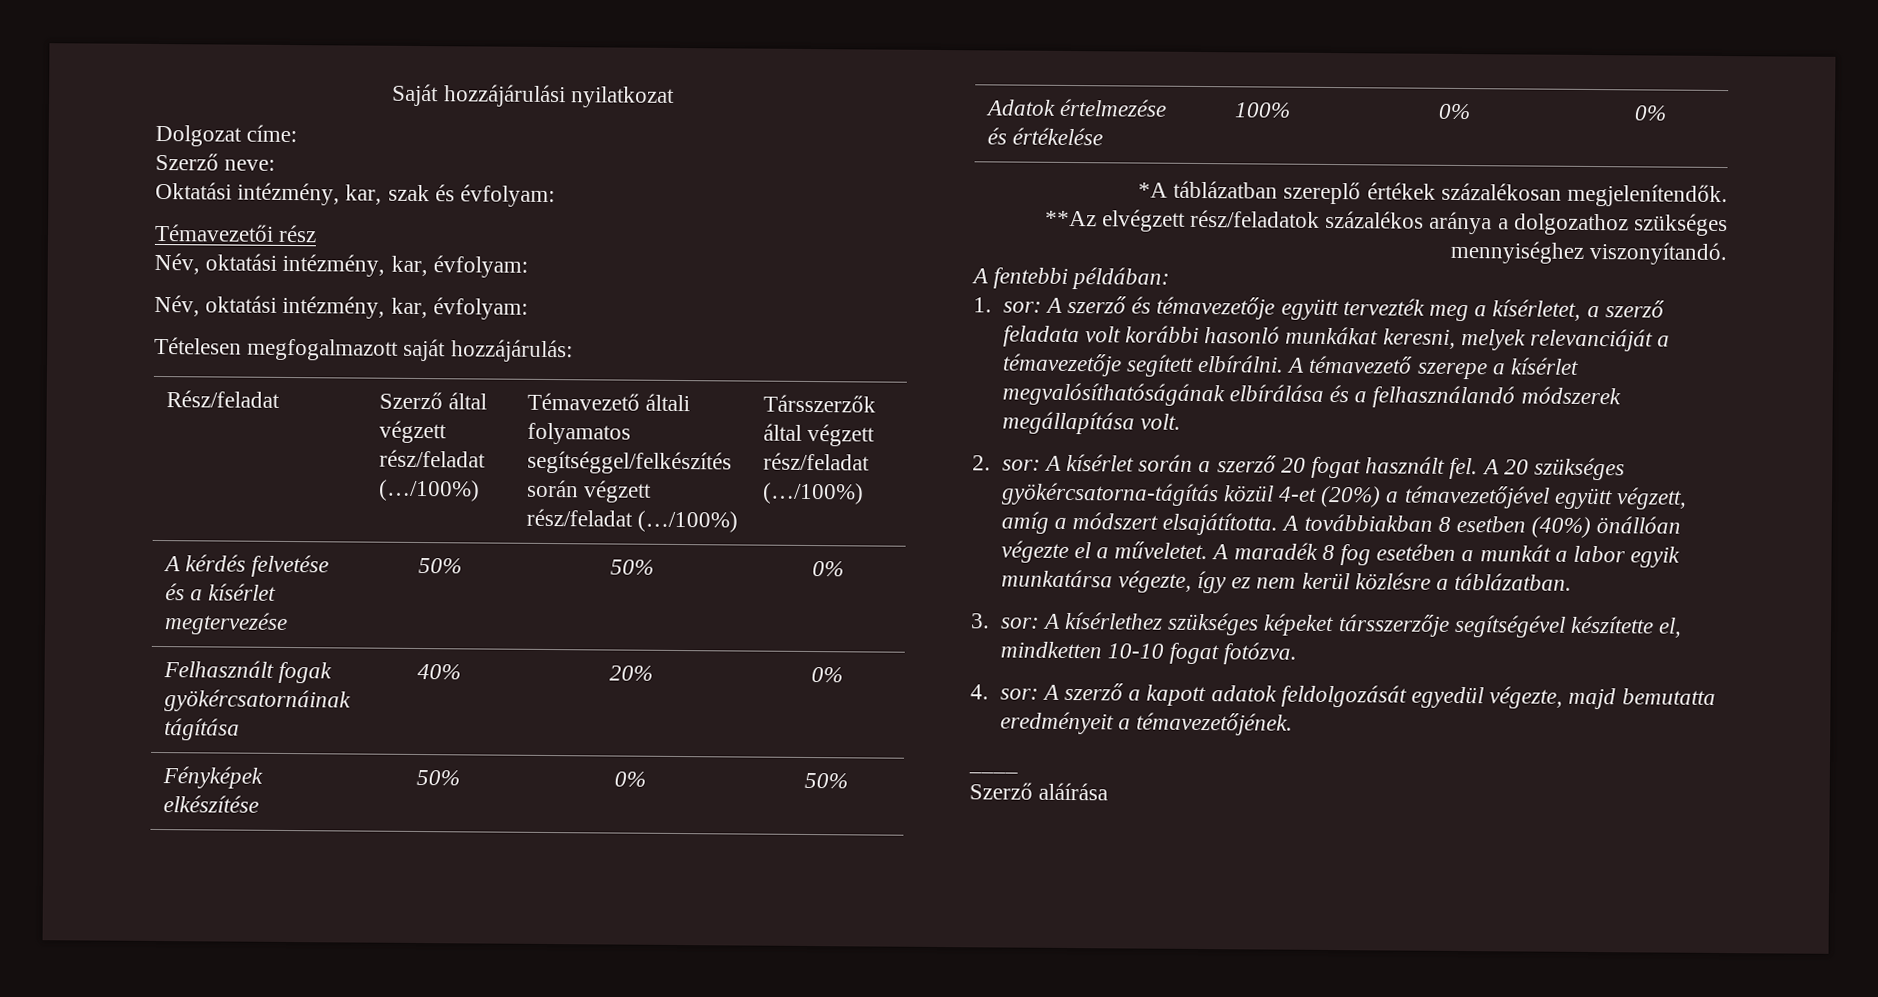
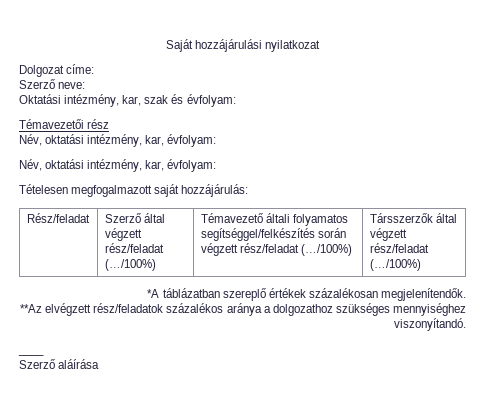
[162,554,330,578] [164,583,277,601] [163,612,288,635] [418,558,462,574] [610,559,654,575] [811,561,844,577] [162,660,333,684] [163,689,351,713] [163,718,240,741] [417,664,461,680] [609,665,653,681] [810,667,843,683] [161,766,263,789] [162,795,259,813] [416,769,460,786] [614,771,646,787] [803,772,848,789] [984,98,1168,117] [986,127,1104,146] [1234,102,1291,118] [1438,103,1471,120] [1633,105,1667,121] // A kérdés felvetése és a kísérlet megtervezése | 50% | 50% | 0% // Felhasznált fogak gyökércsatornáinak tágítása | 40% | 20% | 0% // Fényképek elkészítése | 50% | 0% | 50% // Adatok értelmezése és értékelése | 100% | 0% | 0% -> (421, 265) none
[971,267,1171,290] [973,295,1665,322] [1002,325,1671,352] [1001,353,1579,380] [1001,382,1621,409] [1001,411,1181,435] [972,453,1626,481] [1000,482,1687,510] [1000,511,1682,539] [1000,540,1681,568] [1000,569,1573,594] [971,611,1683,638] [999,641,1298,665] [970,682,1716,710] [999,711,1293,736] // A fentebbi példában: // 1. sor: A szerző és témavezetője együtt tervezték meg a kísérletet, a szerző feladata volt korábbi hasonló munkákat keresni, melyek relevanciáját a témavezetője segített elbírálni. A témavezető szerepe a kísérlet megvalósíthatóságának elbírálása és a felhasználandó módszerek megállapítása volt. // 2. sor: A kísérlet során a szerző 20 fogat használt fel. A 20 szükséges gyökércsatorna-tágítás közül 4-et (20%) a témavezetőjével együtt végzett, amíg a módszert elsajátította. A továbbiakban 8 esetben (40%) önállóan végezte el a műveletet. A maradék 8 fog esetében a munkát a labor egyik munkatársa végezte, így ez nem kerül közlésre a táblázatban. // 3. sor: A kísérlethez szükséges képeket társszerzője segítségével készítette el, mindketten 10-10 fogat fotózva. // 4. sor: A szerző a kapott adatok feldolgozását egyedül végezte, majd bemutatta eredményeit a témavezetőjének. -> (466, 324) none

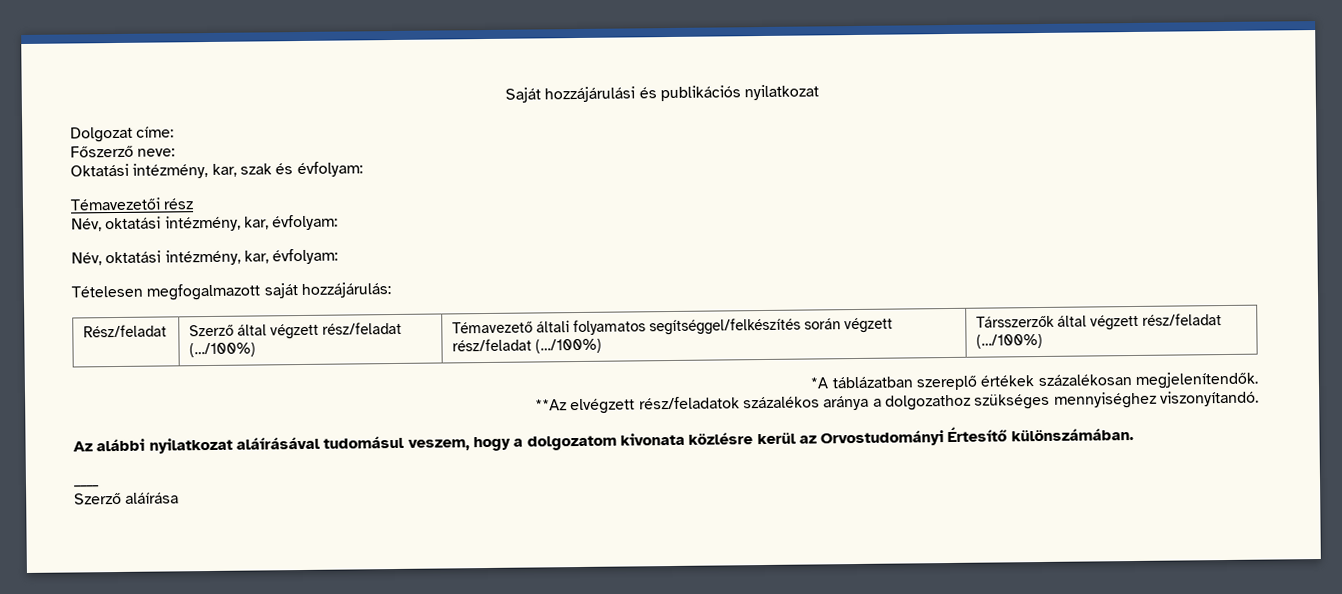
(262, 45) none -> [638,85,741,102] és publikációs
[19,79,55,89] Szerző -> [70,145,134,158] Főszerző
(466, 324) none -> [73,426,1134,454] // Az alábbi nyilatkozat aláírásával tudomásul veszem, hogy a dolgozatom kivonata közlésre kerül az Orvostudományi Értesítő különszámában.

